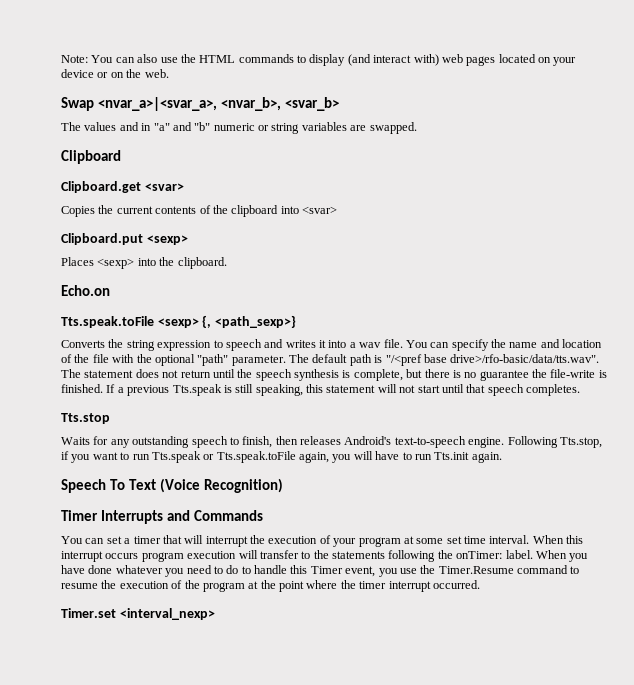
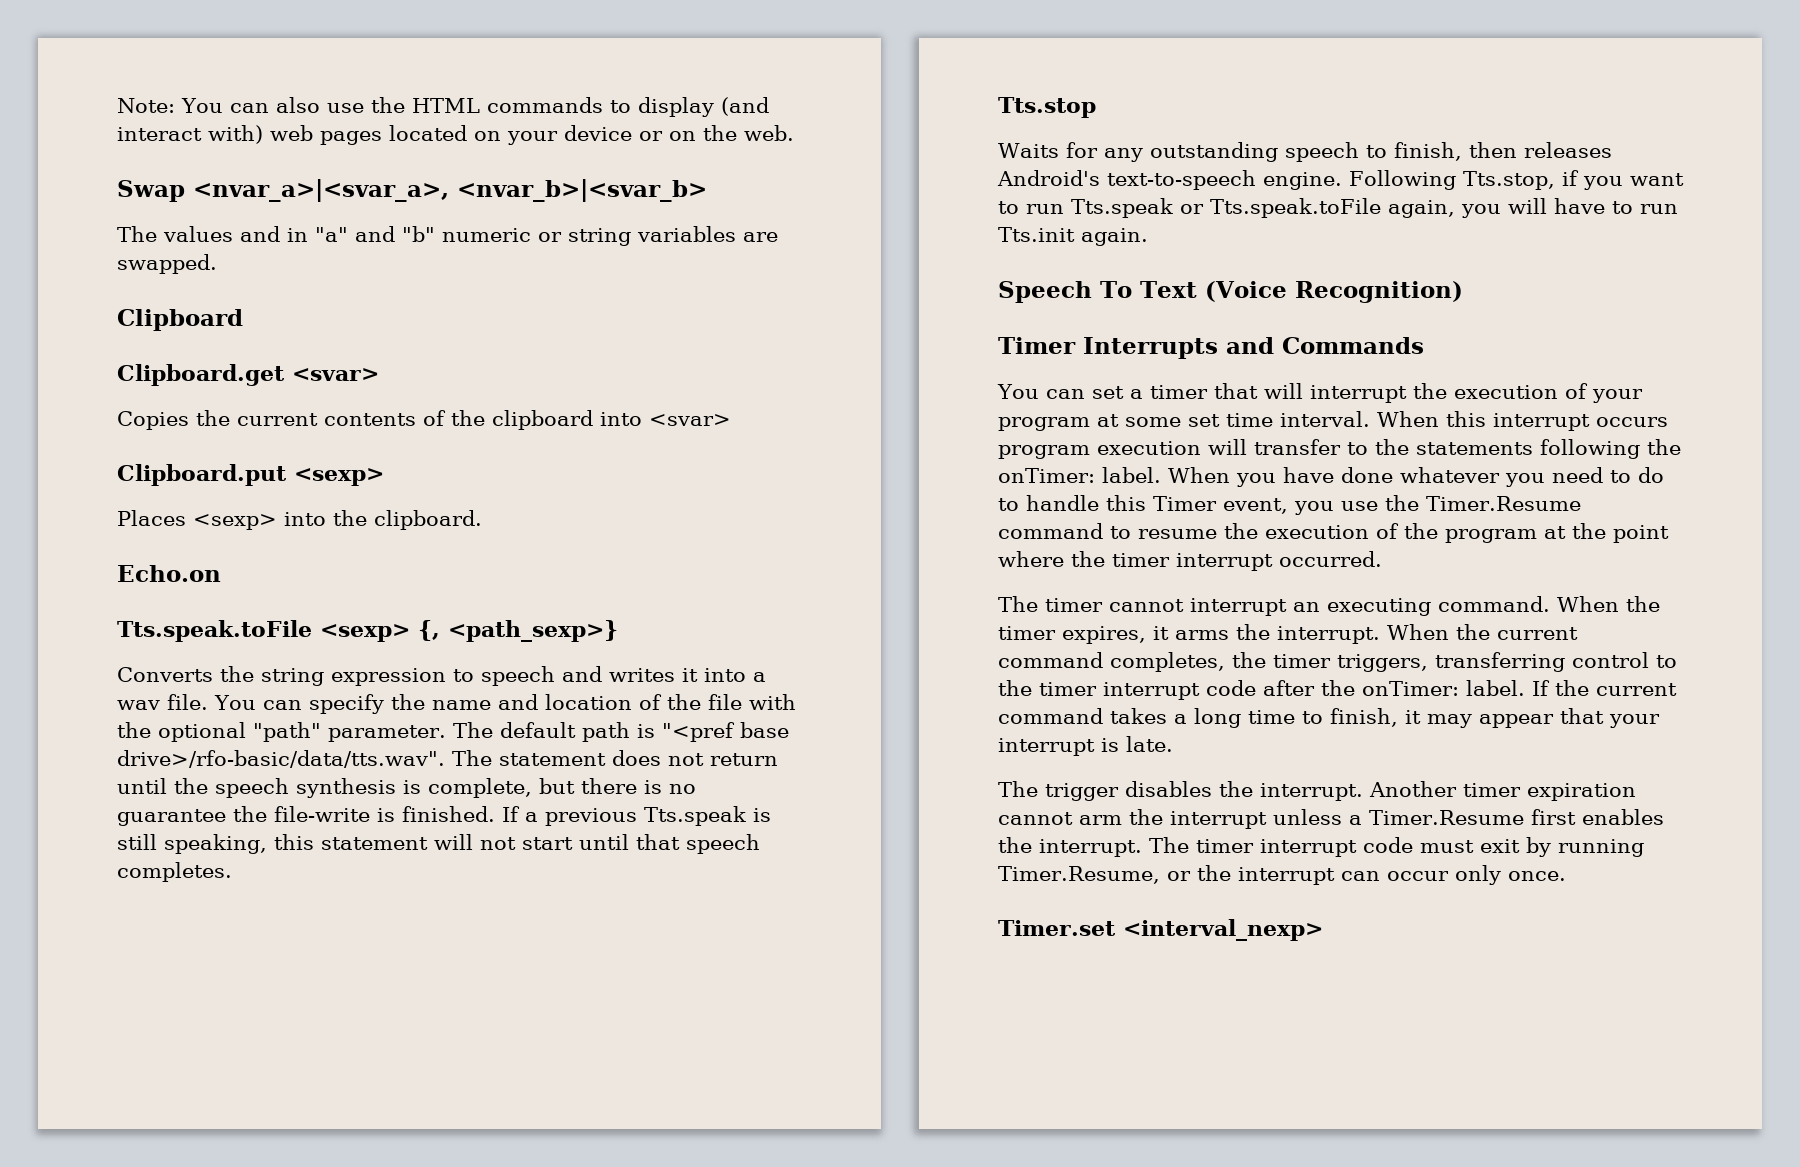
[220,97,339,111] <nvar_b>, <svar_b> -> [457,179,707,202] <nvar_b>|<svar_b>
[385,354,422,366] "/<pref -> [661,722,735,742] "<pref
(480, 584) none -> [998,596,1660,616] [998,624,1578,644] [998,652,1677,672] [998,680,1677,700] [998,708,1660,728] [998,736,1173,756] [998,781,1636,801] [998,809,1664,829] [998,837,1644,857] [998,865,1566,885] // The timer cannot interrupt an executing command. When the timer expires, it arms the interrupt. When the current command completes, the timer triggers, transferring control to the timer interrupt code after the onTimer: label. If the current command takes a long time to finish, it may appear that your interrupt is late. // The trigger disables the interrupt. Another timer expiration cannot arm the interrupt unless a Timer.Resume first enables the interrupt. The timer interrupt code must exit by running Timer.Resume, or the interrupt can occur only once.

